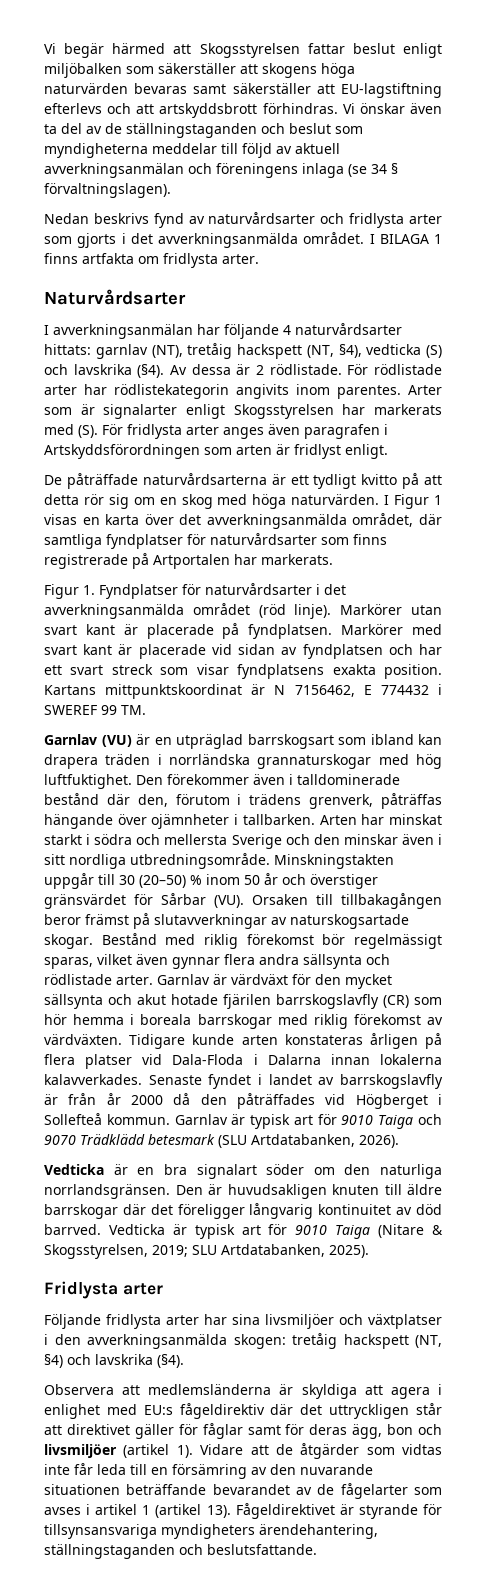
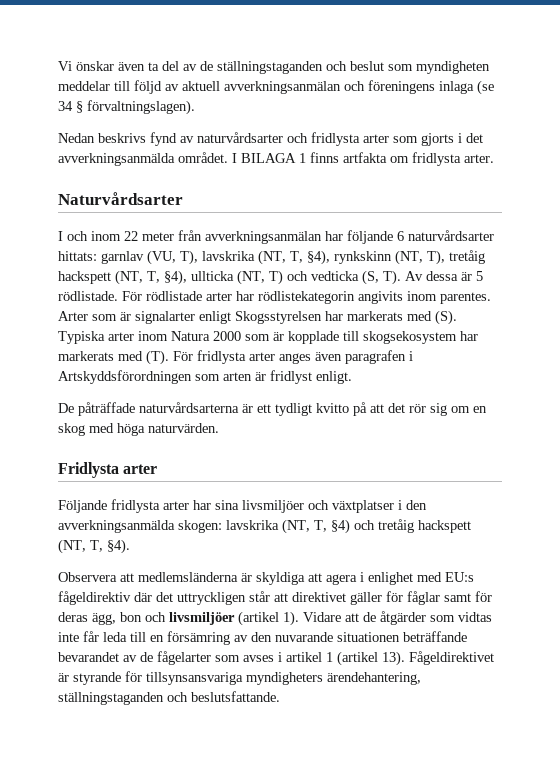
[44,43,443,58] [44,63,355,78] [44,83,442,98] [44,103,355,118] Vi begär härmed att Skogsstyrelsen fattar beslut enligt miljöbalken som säkerställer att skogens höga naturvärden bevaras samt säkerställer att EU-lagstiftning efterlevs och att artskyddsbrott förhindras. Vi -> [58,61,72,71] Vi
[44,143,148,158] myndigheterna -> [416,61,490,74] myndigheten
(49, 330) none -> [67,230,202,241] och inom 22 meter från
[283,325,291,335] 4 -> [397,231,404,241] 6
[151,343,442,359] [44,364,165,378] (NT), tretåig hackspett (NT, §4), vedticka (S) och lavskrika (§4). -> [147,250,485,265] [58,270,401,285] (VU, T), lavskrika (NT, T, §4), rynkskinn (NT, T), tretåig hackspett (NT, T, §4), ullticka (NT, T) och vedticka (S, T).
[255,365,264,375] 2 -> [476,271,483,281] 5
(98, 431) none -> [58,331,478,344] [58,350,169,365] Typiska arter inom Natura 2000 som är kopplade till skogsekosystem har markerats med (T).
[44,494,79,505] detta -> [388,403,405,413] det
[384,494,443,509] [44,513,442,529] [44,533,387,549] [44,553,333,569] [44,583,346,599] [44,603,443,619] [44,623,442,639] [44,644,443,659] [44,664,442,679] [44,684,443,699] [44,705,146,715] [44,734,442,749] [44,754,442,769] [44,774,400,789] [44,793,442,809] [44,814,443,829] [44,834,443,849] [44,853,394,869] [44,873,378,889] [44,893,442,909] [44,913,409,929] [44,933,442,949] [44,954,390,969] [44,974,392,989] [44,994,442,1009] [44,1014,443,1029] [44,1033,442,1049] [44,1054,442,1069] [44,1074,443,1089] [44,1093,442,1109] [44,1113,442,1129] [44,1134,399,1148] [44,1164,442,1179] [44,1184,442,1199] [44,1203,442,1219] [44,1224,444,1239] [44,1244,369,1259] I Figur 1 visas en karta över det avverkningsanmälda området, där samtliga fyndplatser för naturvårdsarter som finns registrerade på Artportalen har markerats. // Figur 1. Fyndplatser för naturvårdsarter i det avverkningsanmälda området (röd linje). Markörer utan svart kant är placerade på fyndplatsen. Markörer med svart kant är placerade vid sidan av fyndplatsen och har ett svart streck som visar fyndplatsens exakta position. Kartans mittpunktskoordinat är N 7156462, E 774432 i SWEREF 99 TM. // Garnlav (VU) är en utpräglad barrskogsart som ibland kan drapera träden i norrländska grannaturskogar med hög luftfuktighet. Den förekommer även i talldominerade bestånd där den, förutom i trädens grenverk, påträffas hängande över ojämnheter i tallbarken. Arten har minskat starkt i södra och mellersta Sverige och den minskar även i sitt nordliga utbredningsområde. Minskningstakten uppgår till 30 (20–50) % inom 50 år och överstiger gränsvärdet för Sårbar (VU). Orsaken till tillbakagången beror främst på slutavverkningar av naturskogsartade skogar. Bestånd med riklig förekomst bör regelmässigt sparas, vilket även gynnar flera andra sällsynta och rödlistade arter. Garnlav är värdväxt för den mycket sällsynta och akut hotade fjärilen barrskogslavfly (CR) som hör hemma i boreala barrskogar med riklig förekomst av värdväxten. Tidigare kunde arten konstateras årligen på flera platser vid Dala-Floda i Dalarna innan lokalerna kalavverkades. Senaste fyndet i landet av barrskogslavfly är från år 2000 då den påträffades vid Högberget i Sollefteå kommun. Garnlav är typisk art för 9010 Taiga och 9070 Trädklädd betesmark (SLU Artdatabanken, 2026). // Vedticka är en bra signalart söder om den naturliga norrlandsgränsen. Den är huvudsakligen knuten till äldre barrskogar där det föreligger långvarig kontinuitet av död barrved. Vedticka är typisk art för 9010 Taiga (Nitare & Skogsstyrelsen, 2019; SLU Artdatabanken, 2025). -> (219, 428) none
[292,1333,442,1349] [44,1354,184,1368] tretåig hackspett (NT, §4) och lavskrika (§4). -> [226,519,471,534] [58,539,130,554] lavskrika (NT, T, §4) och tretåig hackspett (NT, T, §4).

